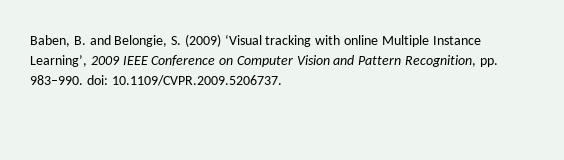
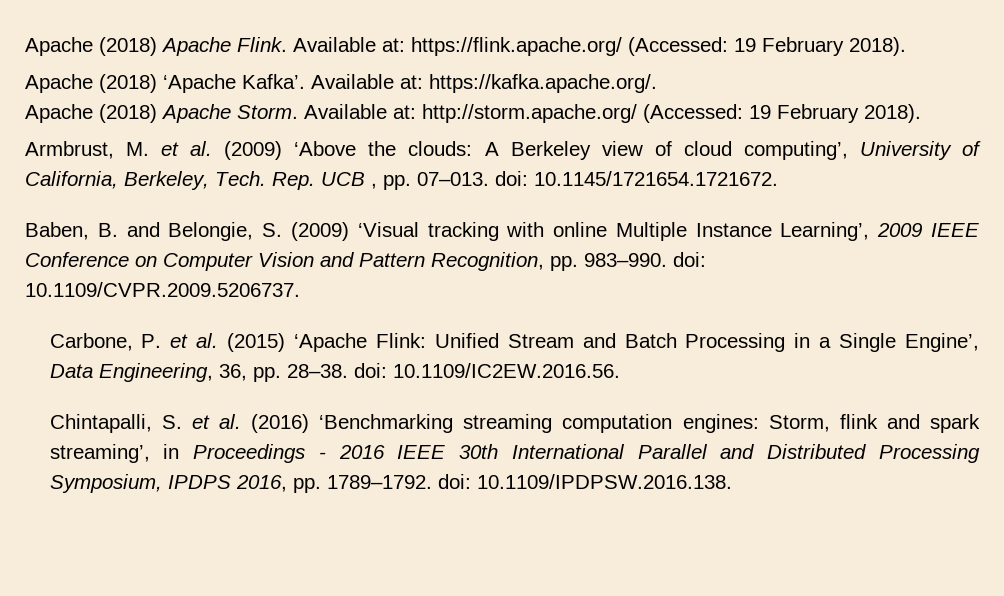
(30, 41) none -> [25,37,906,56] [25,74,657,93] [25,104,921,123] [25,141,982,160] [25,171,778,190] Apache (2018) Apache Flink. Available at: https://flink.apache.org/ (Accessed: 19 February 2018). // Apache (2018) ‘Apache Kafka’. Available at: https://kafka.apache.org/. // Apache (2018) Apache Storm. Available at: http://storm.apache.org/ (Accessed: 19 February 2018). // Armbrust, M. et al. (2009) ‘Above the clouds: A Berkeley view of cloud computing’, University of California, Berkeley, Tech. Rep. UCB , pp. 07–013. doi: 10.1145/1721654.1721672. //
(282, 80) none -> [49,333,980,352] [49,363,620,382] [49,414,980,433] [49,444,980,463] [49,474,732,493] // Carbone, P. et al. (2015) ‘Apache Flink: Unified Stream and Batch Processing in a Single Engine’, Data Engineering, 36, pp. 28–38. doi: 10.1109/IC2EW.2016.56. // Chintapalli, S. et al. (2016) ‘Benchmarking streaming computation engines: Storm, flink and spark streaming’, in Proceedings - 2016 IEEE 30th International Parallel and Distributed Processing Symposium, IPDPS 2016, pp. 1789–1792. doi: 10.1109/IPDPSW.2016.138.

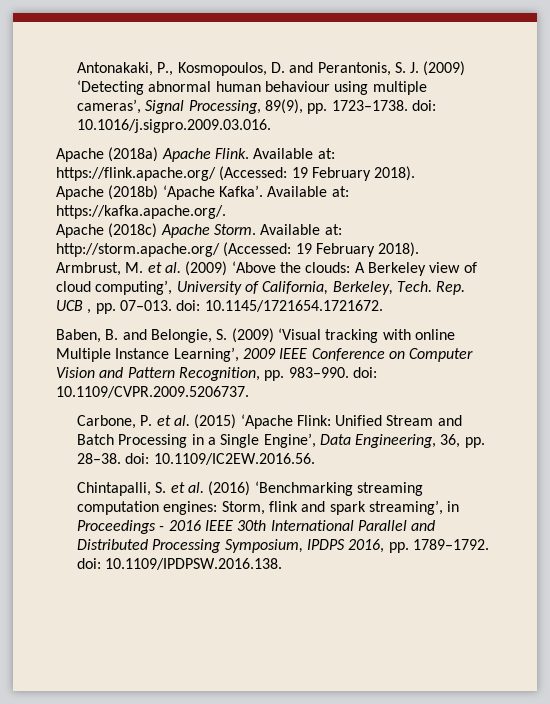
[25,37,157,56] Apache (2018) -> [76,61,466,76] [76,80,427,95] [76,99,436,114] [76,119,271,133] [56,147,159,162] Antonakaki, P., Kosmopoulos, D. and Perantonis, S. J. (2009) ‘Detecting abnormal human behaviour using multiple cameras’, Signal Processing, 89(9), pp. 1723–1738. doi: 10.1016/j.sigpro.2009.03.016. // Apache (2018a)
[99,74,157,93] (2018) -> [108,185,159,200] (2018b)
[99,104,157,123] (2018) -> [108,223,158,238] (2018c)

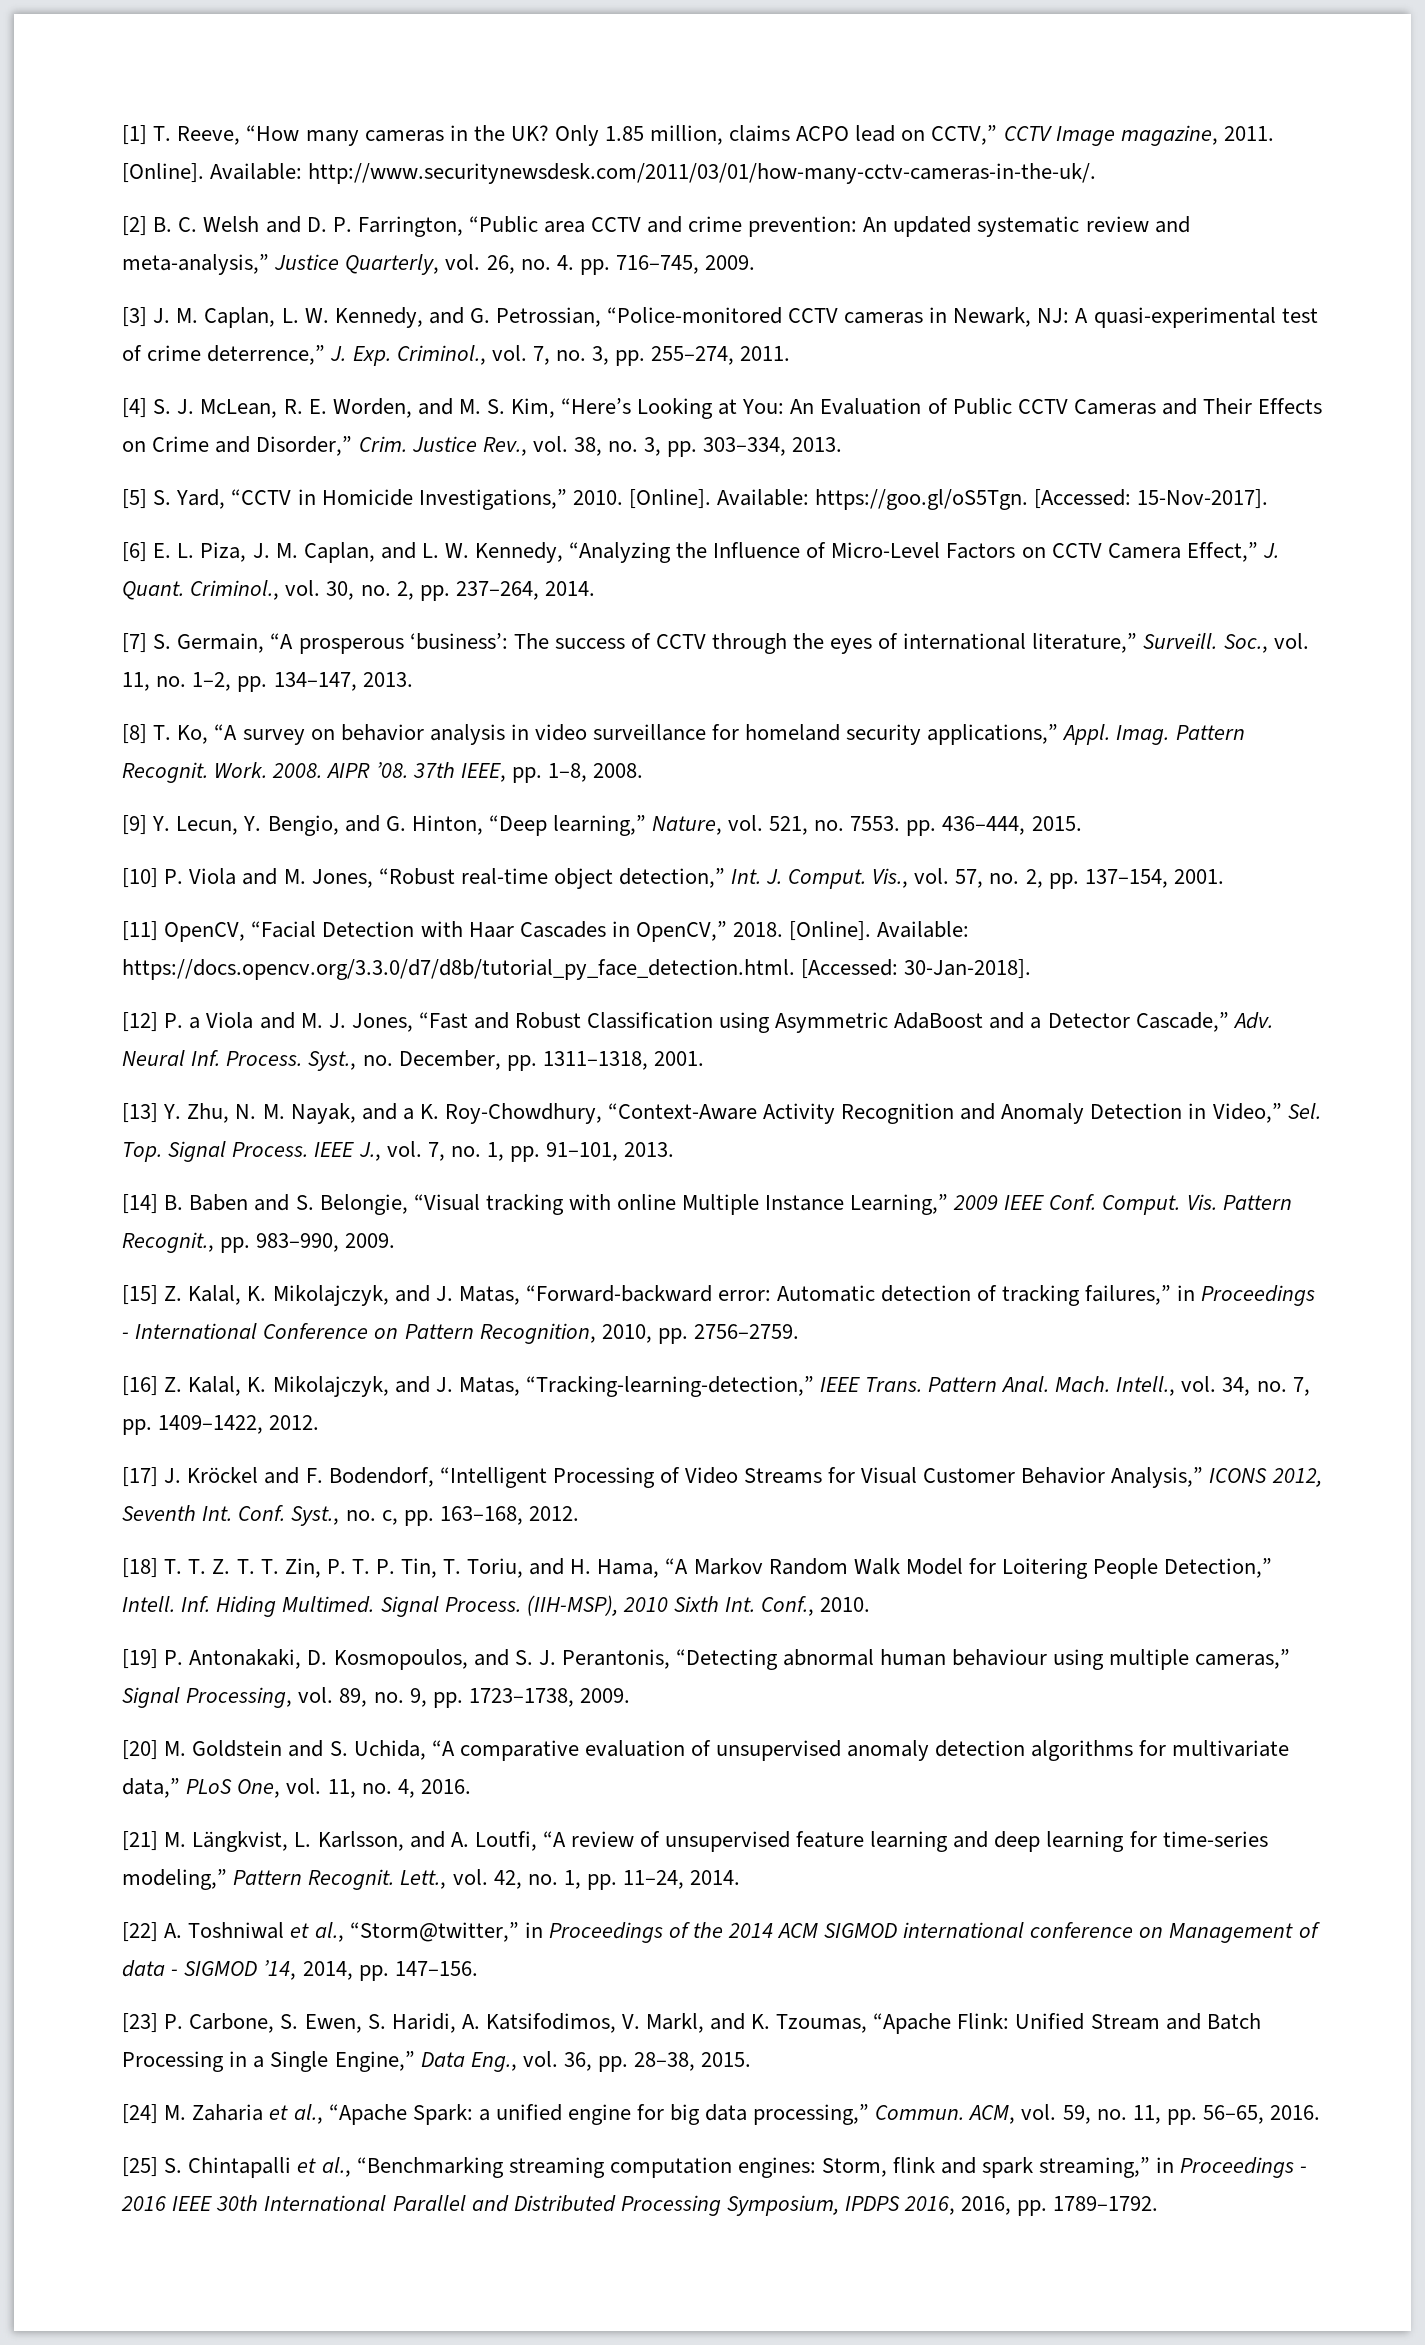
[76,61,466,76] [76,80,144,95] Antonakaki, P., Kosmopoulos, D. and Perantonis, S. J. (2009) ‘Detecting -> [122,125,1274,146] [122,163,1097,184] [122,216,1190,237] [122,254,755,275] [122,307,1318,328] [122,345,791,366] [122,398,1322,419] [122,436,843,457] [122,489,1269,510] [122,542,1279,563] [122,580,595,601] [122,633,1309,654] [122,672,413,692] [122,724,1245,745] [122,762,643,783] [122,815,1082,836] [122,868,1224,889] [122,921,970,942] [122,959,1032,980] [122,1012,1273,1033] [122,1050,704,1071] [122,1103,1321,1124] [122,1141,675,1162] [122,1194,1292,1215] [122,1232,396,1253] [122,1285,1316,1306] [122,1323,799,1344] [122,1376,1310,1397] [122,1415,320,1435] [122,1467,1322,1488] [122,1505,579,1526] [122,1558,1273,1579] [122,1595,871,1617] [122,1649,778,1670] [1] T. Reeve, “How many cameras in the UK? Only 1.85 million, claims ACPO lead on CCTV,” CCTV Image magazine, 2011. [Online]. Available: http://www.securitynewsdesk.com/2011/03/01/how-many-cctv-cameras-in-the-uk/. // [2] B. C. Welsh and D. P. Farrington, “Public area CCTV and crime prevention: An updated systematic review and meta-analysis,” Justice Quarterly, vol. 26, no. 4. pp. 716–745, 2009. // [3] J. M. Caplan, L. W. Kennedy, and G. Petrossian, “Police-monitored CCTV cameras in Newark, NJ: A quasi-experimental test of crime deterrence,” J. Exp. Criminol., vol. 7, no. 3, pp. 255–274, 2011. // [4] S. J. McLean, R. E. Worden, and M. S. Kim, “Here’s Looking at You: An Evaluation of Public CCTV Cameras and Their Effects on Crime and Disorder,” Crim. Justice Rev., vol. 38, no. 3, pp. 303–334, 2013. // [5] S. Yard, “CCTV in Homicide Investigations,” 2010. [Online]. Available: https://goo.gl/oS5Tgn. [Accessed: 15-Nov-2017]. // [6] E. L. Piza, J. M. Caplan, and L. W. Kennedy, “Analyzing the Influence of Micro-Level Factors on CCTV Camera Effect,” J. Quant. Criminol., vol. 30, no. 2, pp. 237–264, 2014. // [7] S. Germain, “A prosperous ‘business’: The success of CCTV through the eyes of international literature,” Surveill. Soc., vol. 11, no. 1–2, pp. 134–147, 2013. // [8] T. Ko, “A survey on behavior analysis in video surveillance for homeland security applications,” Appl. Imag. Pattern Recognit. Work. 2008. AIPR ’08. 37th IEEE, pp. 1–8, 2008. // [9] Y. Lecun, Y. Bengio, and G. Hinton, “Deep learning,” Nature, vol. 521, no. 7553. pp. 436–444, 2015. // [10] P. Viola and M. Jones, “Robust real-time object detection,” Int. J. Comput. Vis., vol. 57, no. 2, pp. 137–154, 2001. // [11] OpenCV, “Facial Detection with Haar Cascades in OpenCV,” 2018. [Online]. Available: https://docs.opencv.org/3.3.0/d7/d8b/tutorial_py_face_detection.html. [Accessed: 30-Jan-2018]. // [12] P. a Viola and M. J. Jones, “Fast and Robust Classification using Asymmetric AdaBoost and a Detector Cascade,” Adv. Neural Inf. Process. Syst., no. December, pp. 1311–1318, 2001. // [13] Y. Zhu, N. M. Nayak, and a K. Roy-Chowdhury, “Context-Aware Activity Recognition and Anomaly Detection in Video,” Sel. Top. Signal Process. IEEE J., vol. 7, no. 1, pp. 91–101, 2013. // [14] B. Baben and S. Belongie, “Visual tracking with online Multiple Instance Learning,” 2009 IEEE Conf. Comput. Vis. Pattern Recognit., pp. 983–990, 2009. // [15] Z. Kalal, K. Mikolajczyk, and J. Matas, “Forward-backward error: Automatic detection of tracking failures,” in Proceedings - International Conference on Pattern Recognition, 2010, pp. 2756–2759. // [16] Z. Kalal, K. Mikolajczyk, and J. Matas, “Tracking-learning-detection,” IEEE Trans. Pattern Anal. Mach. Intell., vol. 34, no. 7, pp. 1409–1422, 2012. // [17] J. Kröckel and F. Bodendorf, “Intelligent Processing of Video Streams for Visual Customer Behavior Analysis,” ICONS 2012, Seventh Int. Conf. Syst., no. c, pp. 163–168, 2012. // [18] T. T. Z. T. T. Zin, P. T. P. Tin, T. Toriu, and H. Hama, “A Markov Random Walk Model for Loitering People Detection,” Intell. Inf. Hiding Multimed. Signal Process. (IIH-MSP), 2010 Sixth Int. Conf., 2010. // [19] P. Antonakaki, D. Kosmopoulos, and S. J. Perantonis, “Detecting
[76,99,141,114] cameras’, -> [1195,1649,1291,1669] cameras,”
[264,99,436,114] [76,119,271,133] [56,147,335,162] [56,166,416,181] [56,185,349,200] [56,205,226,219] [56,223,342,238] [56,242,420,257] [56,261,477,276] [56,280,466,295] [56,300,383,314] [56,328,455,343] [56,347,474,362] [56,367,377,381] [56,386,249,398] [76,414,293,429] 89(9), pp. 1723–1738. doi: 10.1016/j.sigpro.2009.03.016. // Apache (2018a) Apache Flink. Available at: https://flink.apache.org/ (Accessed: 19 February 2018). // Apache (2018b) ‘Apache Kafka’. Available at: https://kafka.apache.org/. // Apache (2018c) Apache Storm. Available at: http://storm.apache.org/ (Accessed: 19 February 2018). // Armbrust, M. et al. (2009) ‘Above the clouds: A Berkeley view of cloud computing’, University of California, Berkeley, Tech. Rep. UCB , pp. 07–013. doi: 10.1145/1721654.1721672. // Baben, B. and Belongie, S. (2009) ‘Visual tracking with online Multiple Instance Learning’, 2009 IEEE Conference on Computer Vision and Pattern Recognition, pp. 983–990. doi: 10.1109/CVPR.2009.5206737. // Carbone, P. et al. (2015) ‘Apache -> [298,1687,630,1708] [122,1740,1290,1761] [122,1778,471,1798] [122,1831,1268,1852] [122,1869,740,1890] [122,1922,1320,1943] [122,1960,478,1981] [122,2013,952,2034] vol. 89, no. 9, pp. 1723–1738, 2009. // [20] M. Goldstein and S. Uchida, “A comparative evaluation of unsupervised anomaly detection algorithms for multivariate data,” PLoS One, vol. 11, no. 4, 2016. // [21] M. Längkvist, L. Karlsson, and A. Loutfi, “A review of unsupervised feature learning and deep learning for time-series modeling,” Pattern Recognit. Lett., vol. 42, no. 1, pp. 11–24, 2014. // [22] A. Toshniwal et al., “Storm@twitter,” in Proceedings of the 2014 ACM SIGMOD international conference on Management of data - SIGMOD ’14, 2014, pp. 147–156. // [23] P. Carbone, S. Ewen, S. Haridi, A. Katsifodimos, V. Markl, and K. Tzoumas, “Apache
[263,433,485,448] [76,453,315,465] [76,481,353,496] Engine’, Data Engineering, 36, pp. 28–38. doi: 10.1109/IC2EW.2016.56. // Chintapalli, S. et al. (2016) ‘Benchmarking -> [334,2051,752,2072] [122,2104,1320,2125] [122,2157,504,2178] Engine,” Data Eng., vol. 36, pp. 28–38, 2015. // [24] M. Zaharia et al., “Apache Spark: a unified engine for big data processing,” Commun. ACM, vol. 59, no. 11, pp. 56–65, 2016. // [25] S. Chintapalli et al., “Benchmarking
[368,500,443,515] streaming’, -> [1039,2157,1151,2178] streaming,”
(385, 546) none -> [961,2196,1012,2215] 2016,
[76,558,283,570] doi: 10.1109/IPDPSW.2016.138. -> (1159, 2203) none

